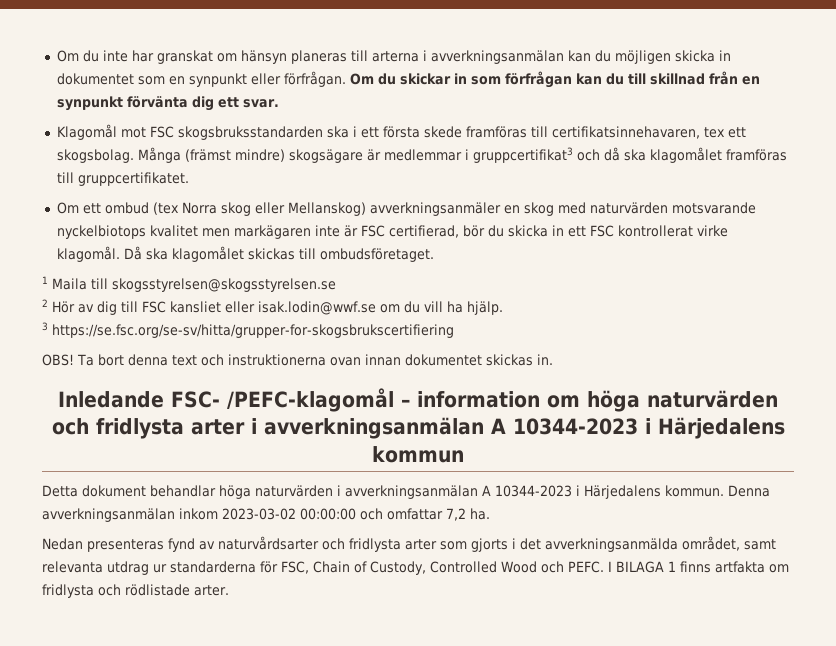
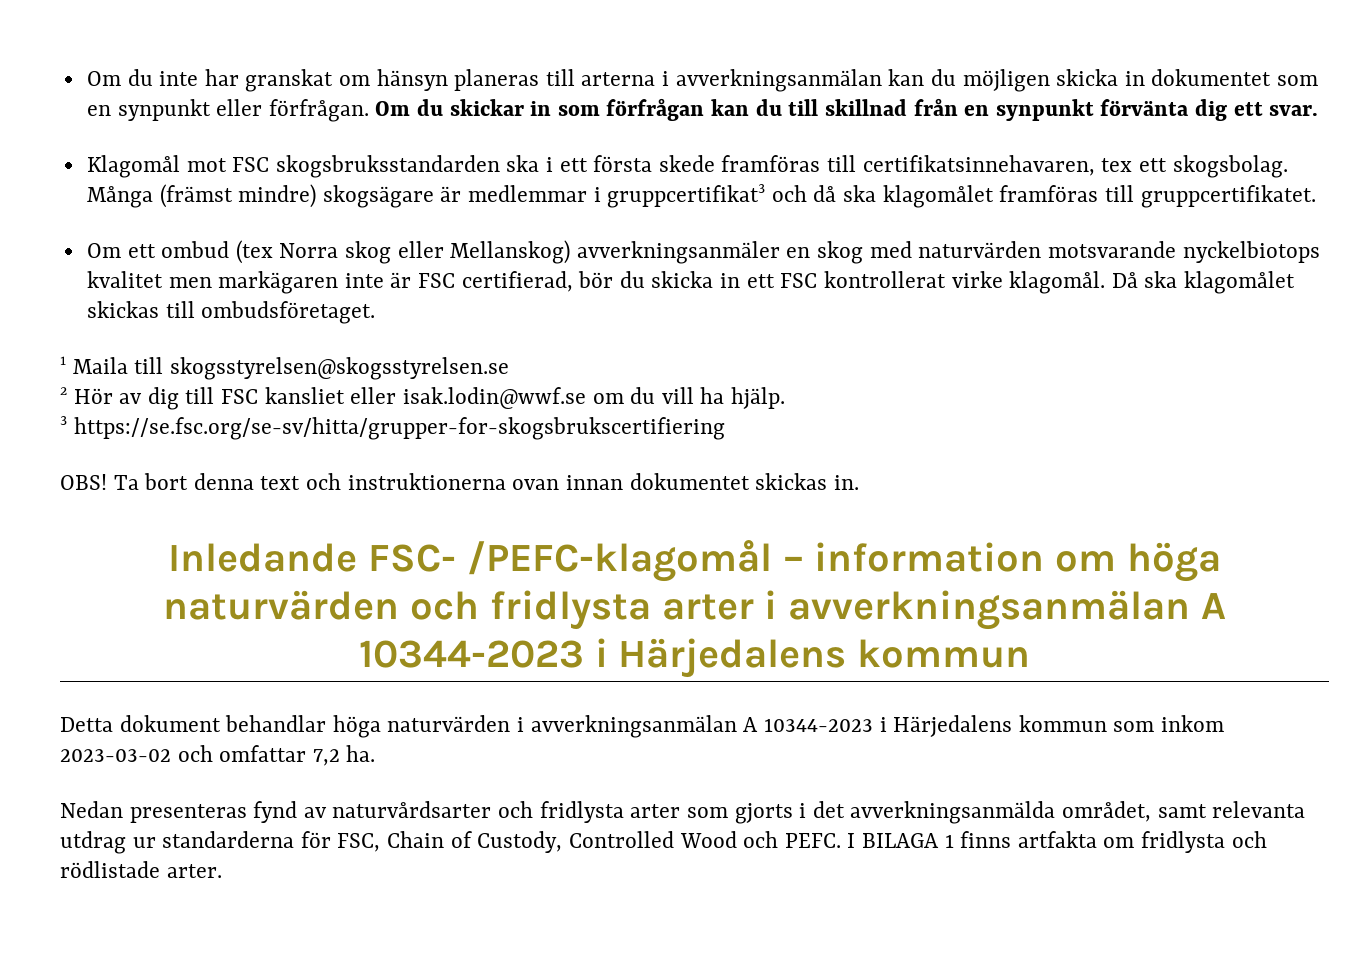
[665,485,770,497] [42,508,175,522] kommun. Denna avverkningsanmälan -> [1018,715,1155,732] kommun som
[300,508,356,520] 00:00:00 -> (171, 755) none

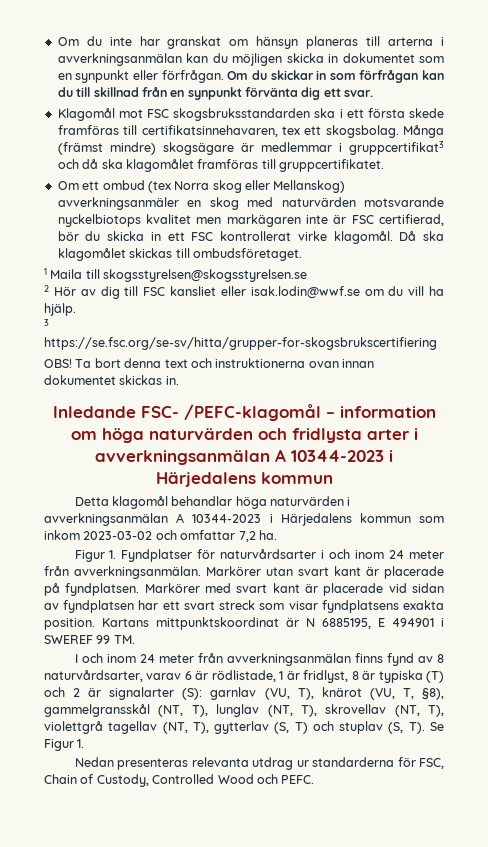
[119,715,221,732] dokument -> [111,496,168,509] klagomål
[60,801,1207,824] Nedan presenteras fynd av naturvårdsarter och fridlysta arter som gjorts i det avverkningsanmälda området, samt -> [74,549,444,562] [44,566,444,579] [44,583,444,596] [44,600,445,613] [44,617,444,630] [44,635,135,644] [74,653,444,666] [44,670,444,683] [44,687,444,700] [44,704,444,717] [44,721,444,734] [44,739,85,751] [74,757,189,770] Figur 1. Fyndplatser för naturvårdsarter i och inom 24 meter från avverkningsanmälan. Markörer utan svart kant är placerade på fyndplatsen. Markörer med svart kant är placerade vid sidan av fyndplatsen har ett svart streck som visar fyndplatsens exakta position. Kartans mittpunktskoordinat är N 6885195, E 494901 i SWEREF 99 TM. // I och inom 24 meter från avverkningsanmälan finns fynd av 8 naturvårdsarter, varav 6 är rödlistade, 1 är fridlyst, 8 är typiska (T) och 2 är signalarter (S): garnlav (VU, T), knärot (VU, T, §8), gammelgransskål (NT, T), lunglav (NT, T), skrovellav (NT, T), violettgrå tagellav (NT, T), gytterlav (S, T) och stuplav (S, T). Se Figur 1. // Nedan presenteras
[847,831,1267,853] [60,861,222,878] I BILAGA 1 finns artfakta om fridlysta och rödlistade arter. -> (315, 779) none

